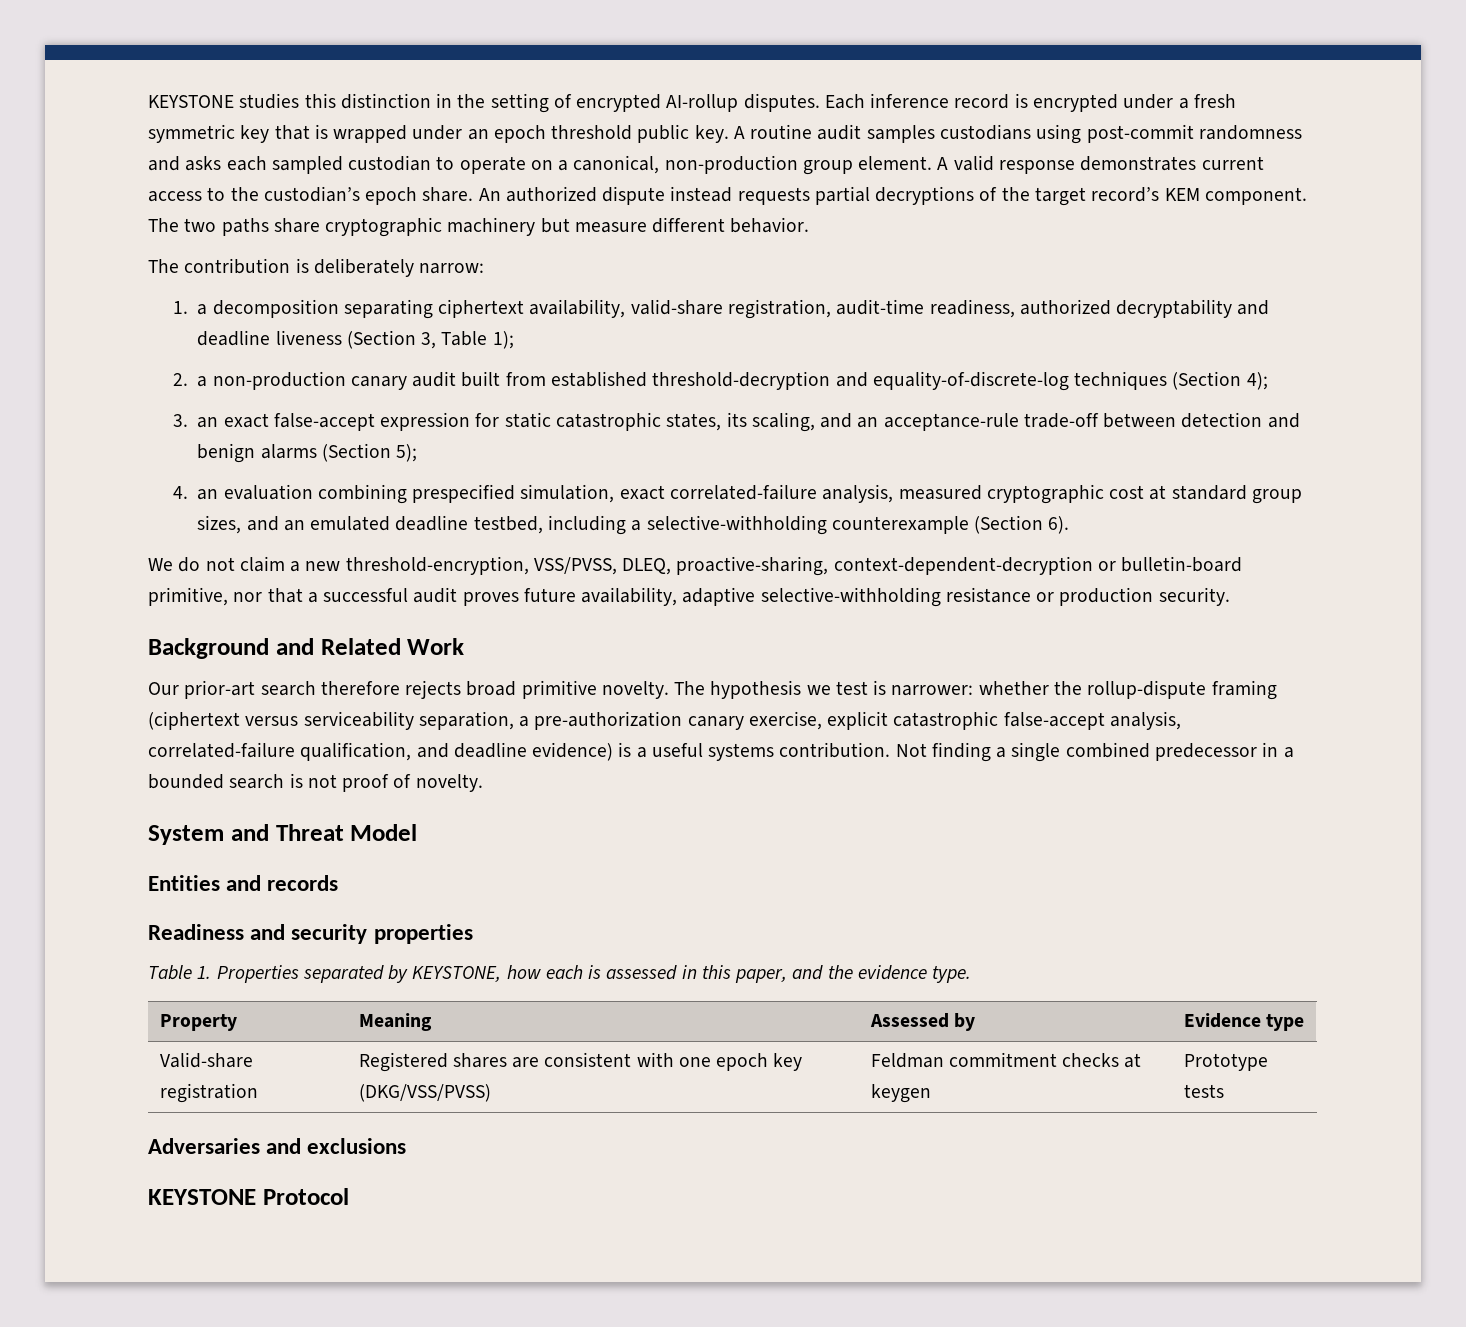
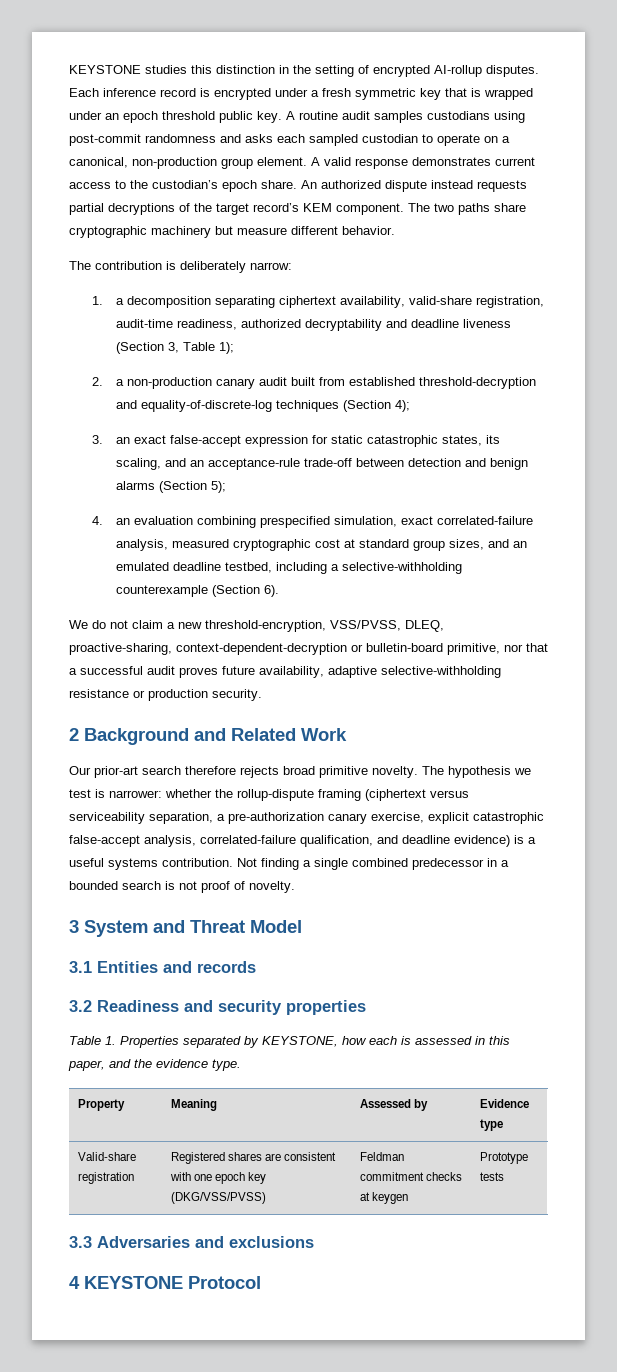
(1230, 596) none -> [69,728,79,741] 2
(483, 783) none -> [69,920,79,933] 3
(418, 832) none -> [69,961,92,973] 3.1
(339, 883) none -> [69,1000,92,1012] 3.2
(1224, 1091) none -> [69,1236,92,1248] 3.3
(407, 1146) none -> [69,1276,80,1289] 4

